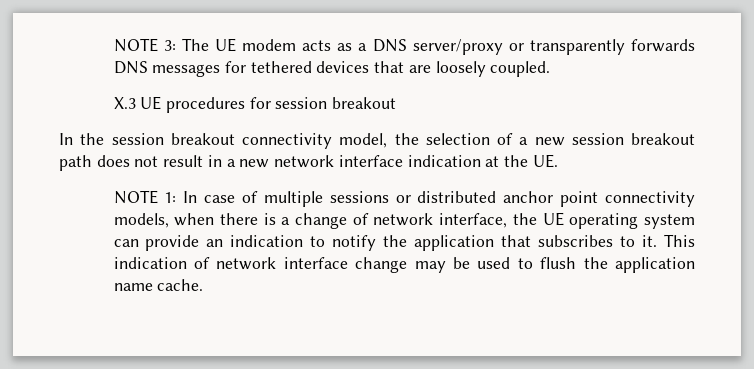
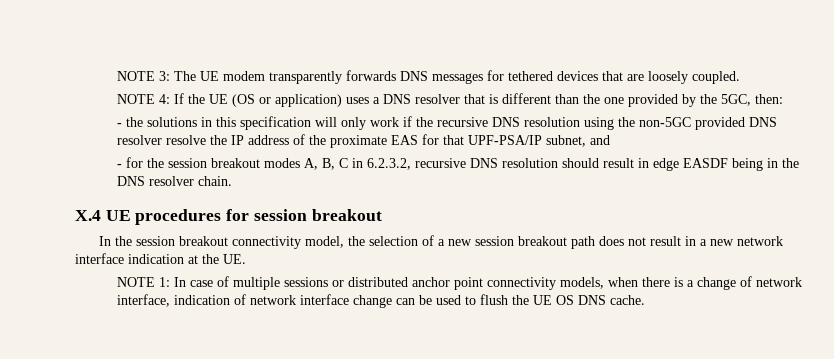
[302,39,524,55] acts as a DNS server/proxy or -> (265, 76) none
[113,97,136,109] X.3 -> [116,93,783,107] [116,116,777,130] [116,134,610,148] [116,157,799,171] [116,176,232,186] [75,210,101,221] NOTE 4: If the UE (OS or application) uses a DNS resolver that is different than the one provided by the 5GC, then: // - the solutions in this specification will only work if the recursive DNS resolution using the non-5GC provided DNS resolver resolve the IP address of the proximate EAS for that UPF-PSA/IP subnet, and // - for the session breakout modes A, B, C in 6.2.3.2, recursive DNS resolution should result in edge EASDF being in the DNS resolver chain. // X.4
[512,212,695,229] [113,234,695,251] the UE operating system can provide an indication to notify the application that subscribes to it. This -> (170, 300) none
[414,261,446,273] may -> [395,298,415,305] can
[614,257,695,273] [113,283,153,291] application name -> [532,295,606,305] UE OS DNS

